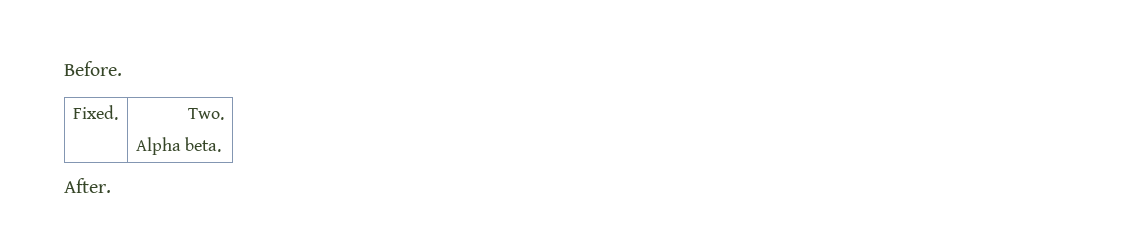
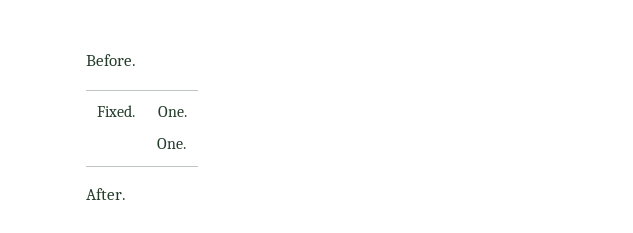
[188,108,225,120] [135,137,222,155] Two. // Alpha beta. -> [158,106,188,117] [156,138,186,149] One. // One.

